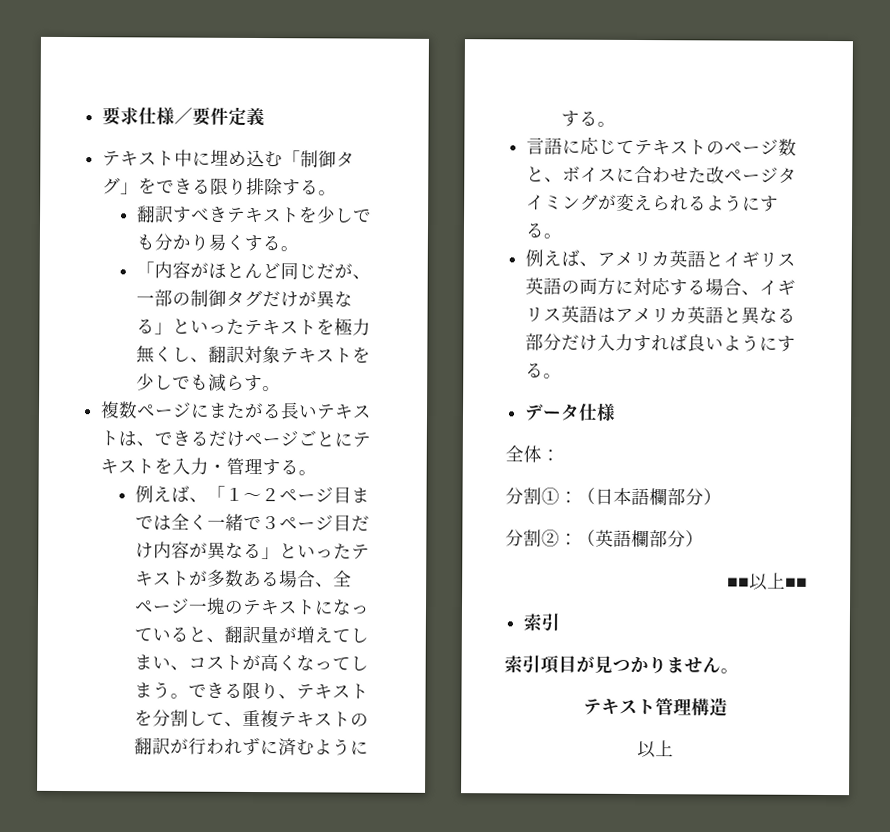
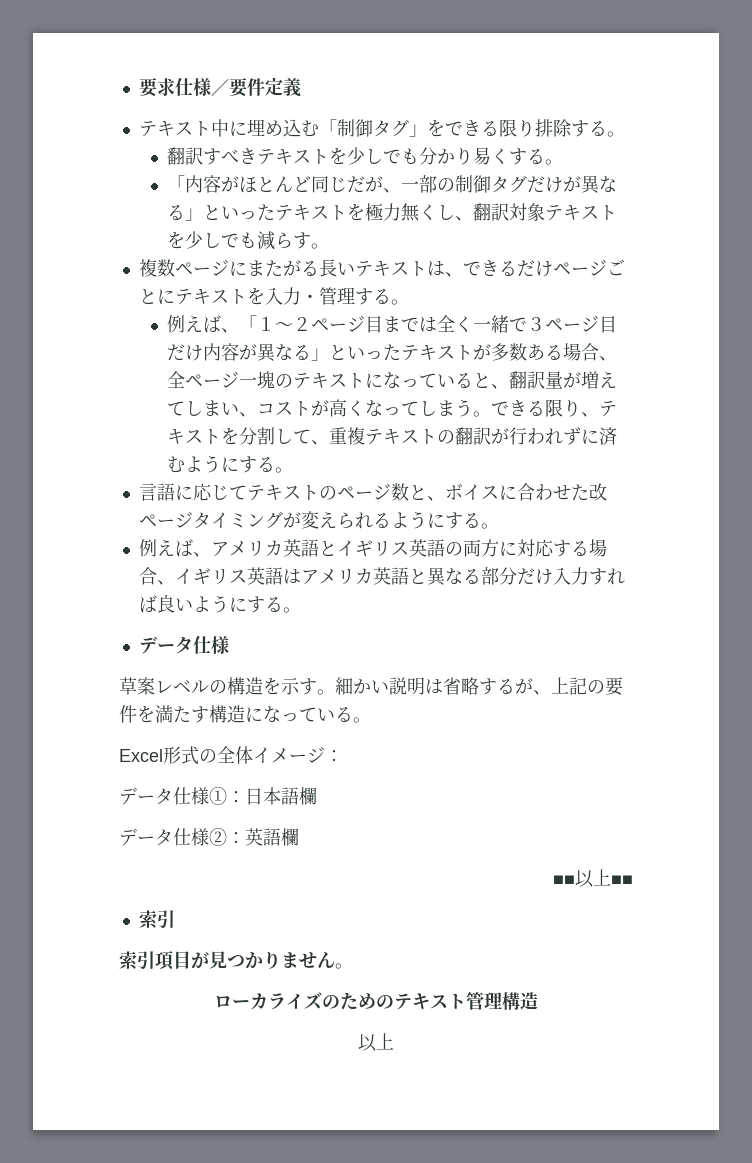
[505,445,560,463] [505,487,722,506] [505,529,596,547] 全体： // 分割①：（日本語欄部分） // 分割②：（ -> [119,677,623,696] [119,705,371,723] [119,746,343,765] [119,787,317,805] [119,828,245,846] 草案レベルの構造を示す。細かい説明は省略するが、上記の要件を満たす構造になっている。 // Excel形式の全体イメージ： // データ仕様①：日本語欄 // データ仕様②：
[649,530,704,548] 部分） -> (299, 837) none
(739, 671) none -> [214,992,394,1010] ローカライズのための

